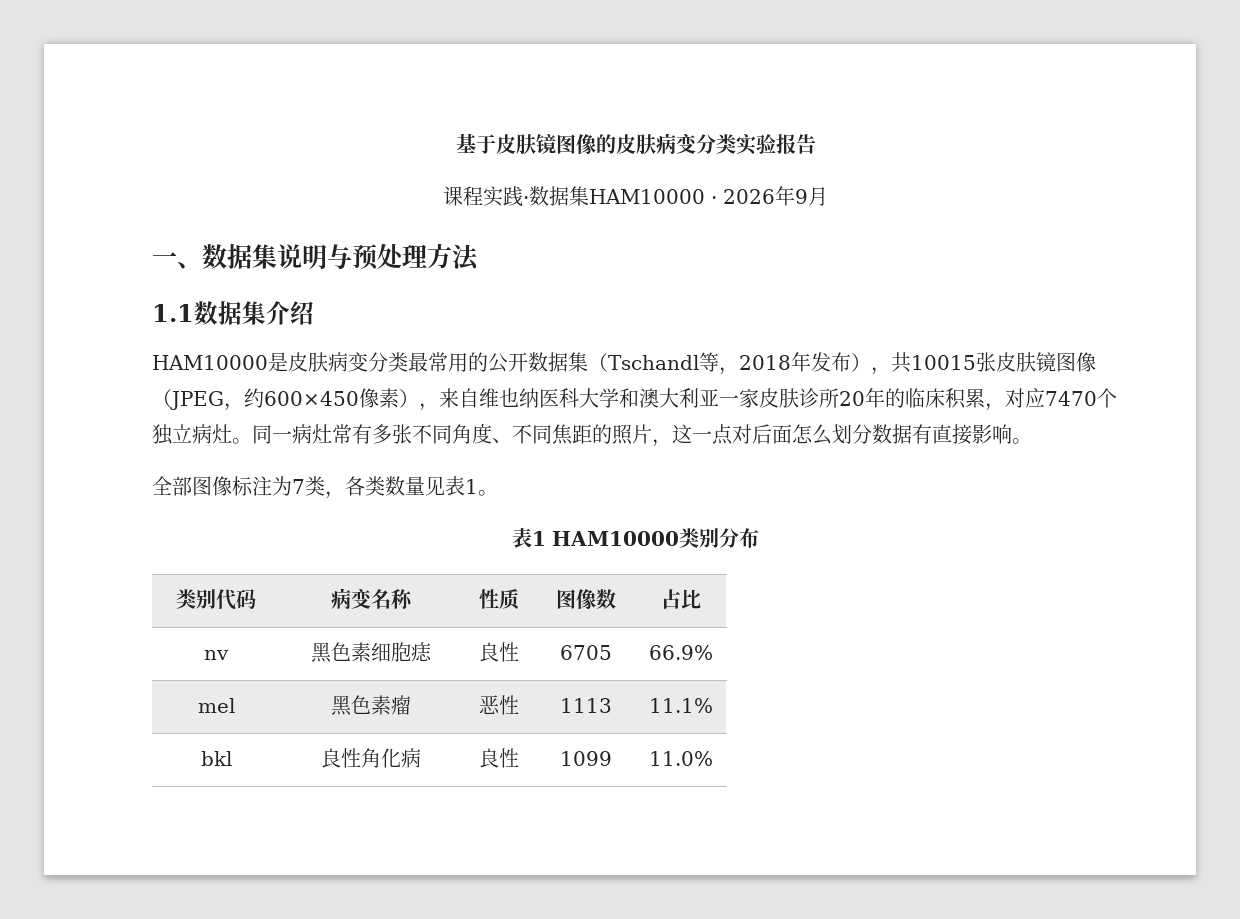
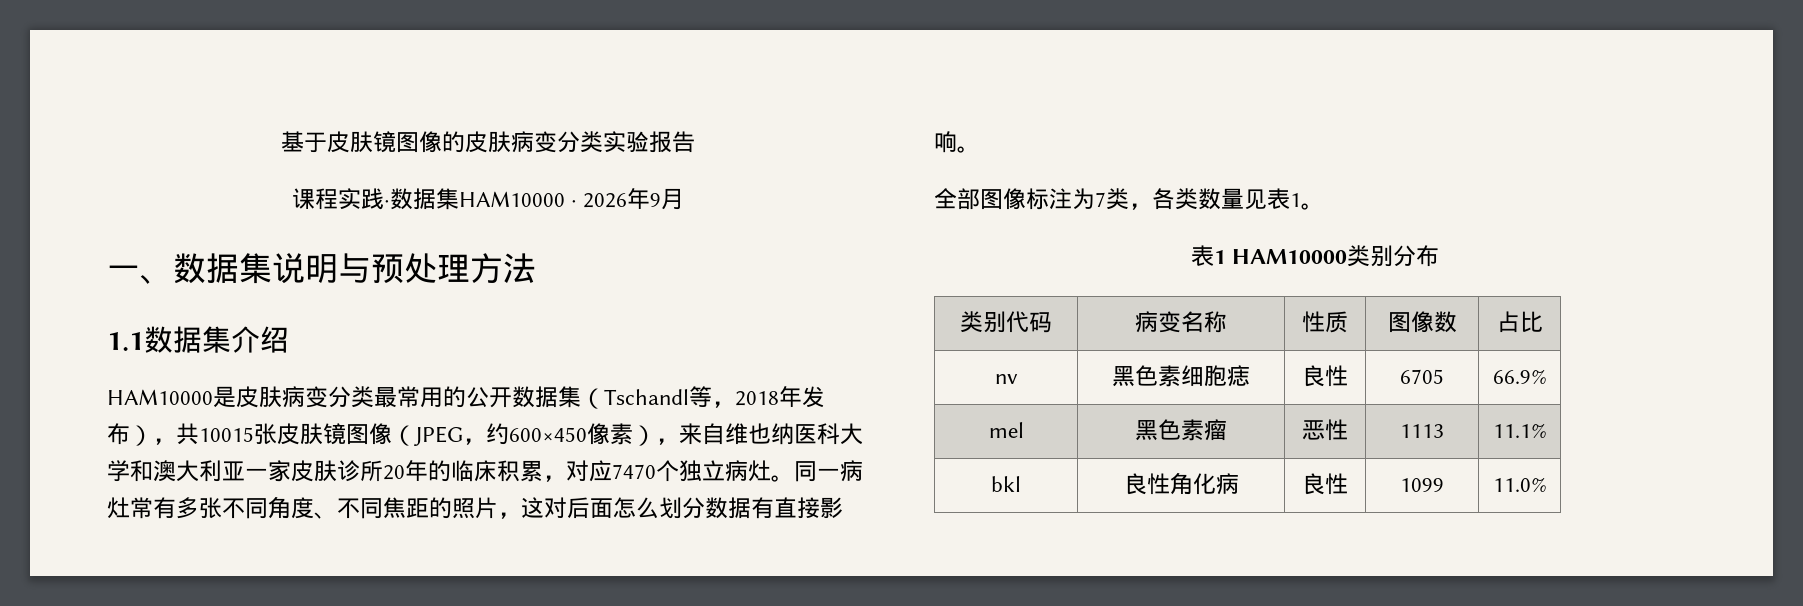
[692,424,733,445] 一点 -> (544, 507) none

